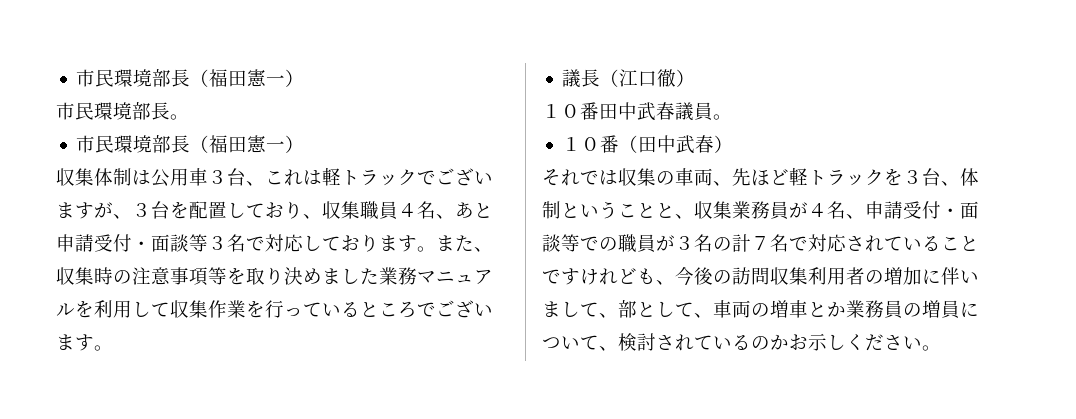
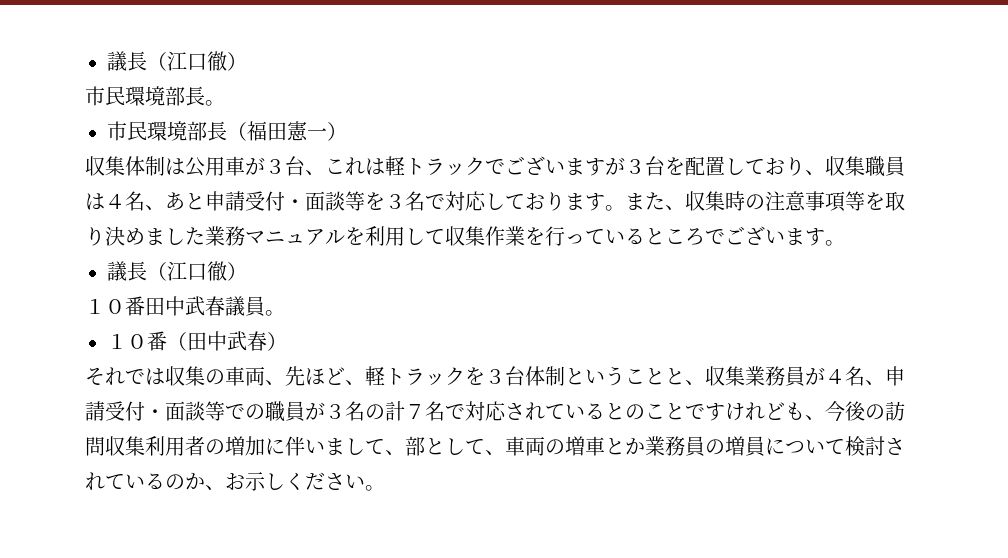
[76,69,286,87] 市民環境部長（福田憲一 -> [107,51,227,71] 議長（江口徹
(208, 177) none -> [245,157,265,175] が
[113,214,132,219] 、 -> (625, 166) none
(398, 210) none -> [85,193,105,210] は
(208, 243) none -> [365,192,385,210] を
(789, 177) none -> [345,380,365,385] 、
[941,181,960,186] 、 -> (525, 376) none
(941, 243) none -> [605,403,645,420] との
[599,346,618,351] 、 -> (845, 446) none
(789, 342) none -> [205,485,225,490] 、

